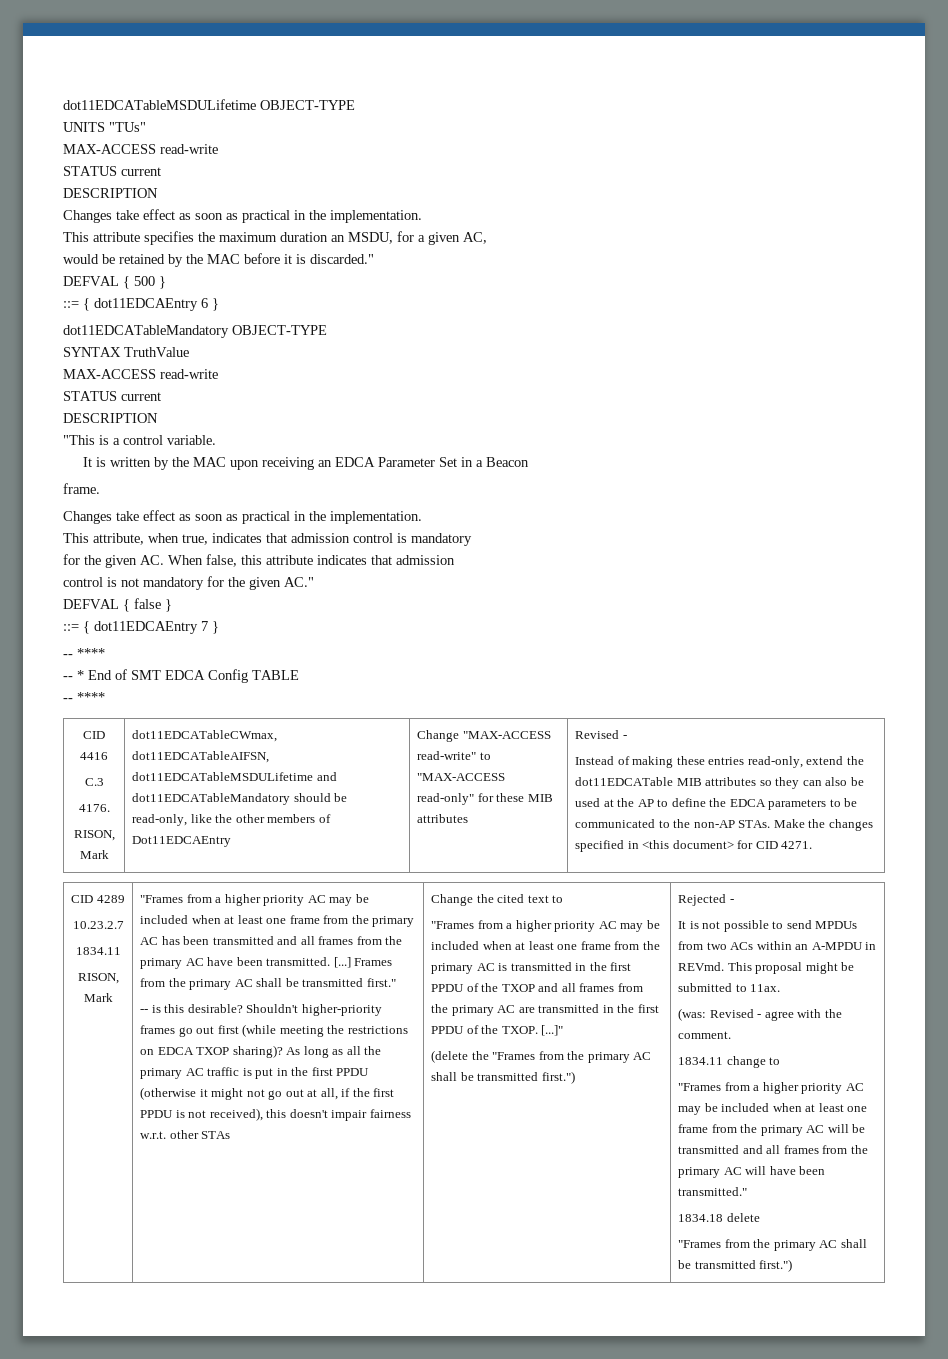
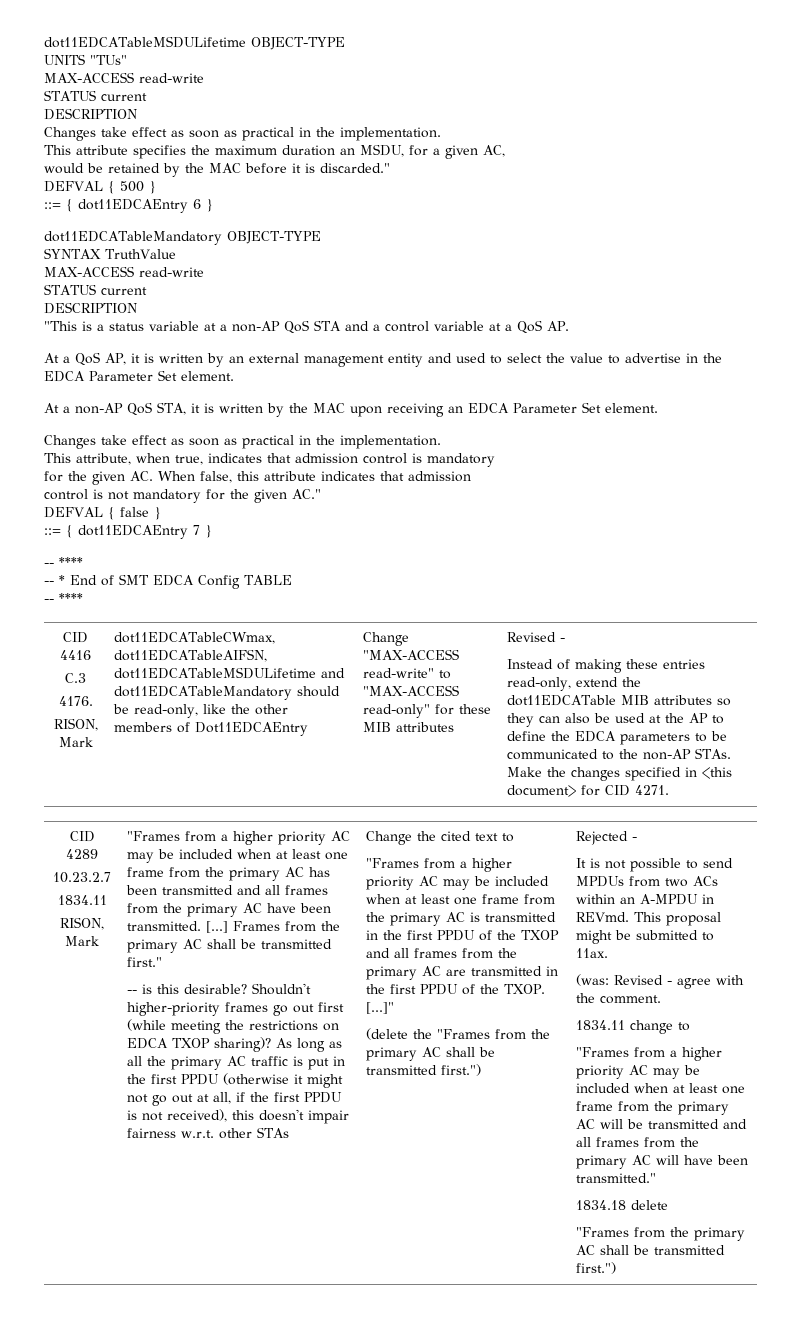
[123,435,216,445] [82,457,92,467] control variable. // It -> [109,320,569,334] [44,352,722,367] [44,370,234,382] [44,402,200,416] status variable at a non-AP QoS STA and a control variable at a QoS AP. // At a QoS AP, it is written by an external management entity and used to select the value to advertise in the EDCA Parameter Set element. // At a non-AP QoS STA, it
[460,457,529,467] [63,483,100,494] in a Beacon // frame. -> [605,403,658,413] element.

